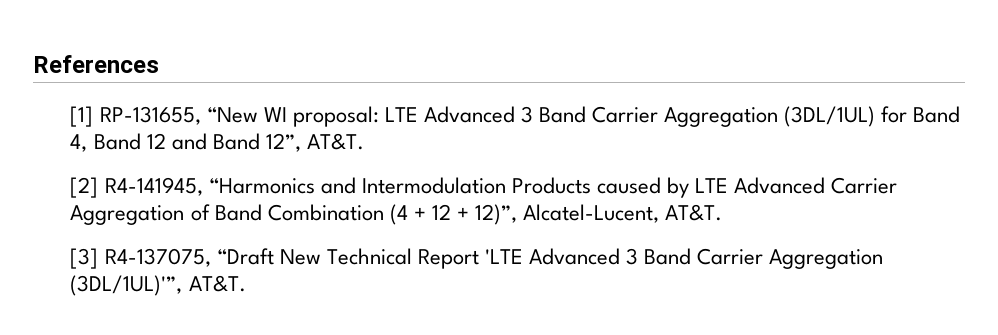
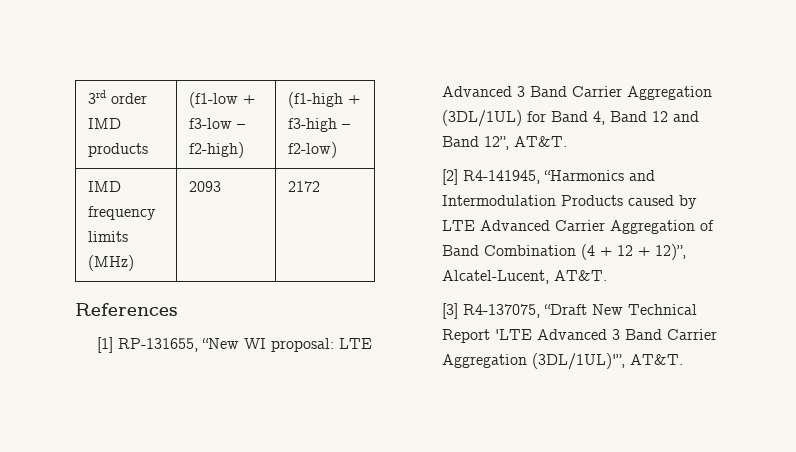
(33, 64) none -> [87,90,147,104] [87,118,121,129] [87,143,148,157] [188,92,255,108] [188,118,245,129] [188,142,244,158] [287,92,360,108] [287,118,350,132] [287,142,337,158] [87,181,121,192] [87,206,156,220] [87,231,128,242] [87,255,134,271] [188,181,221,192] [287,181,320,192] 3rd order IMD products | (f1-low + f3-low – f2-high) | (f1-high + f3-high – f2-low) // IMD frequency limits (MHz) | 2093 | 2172 //

